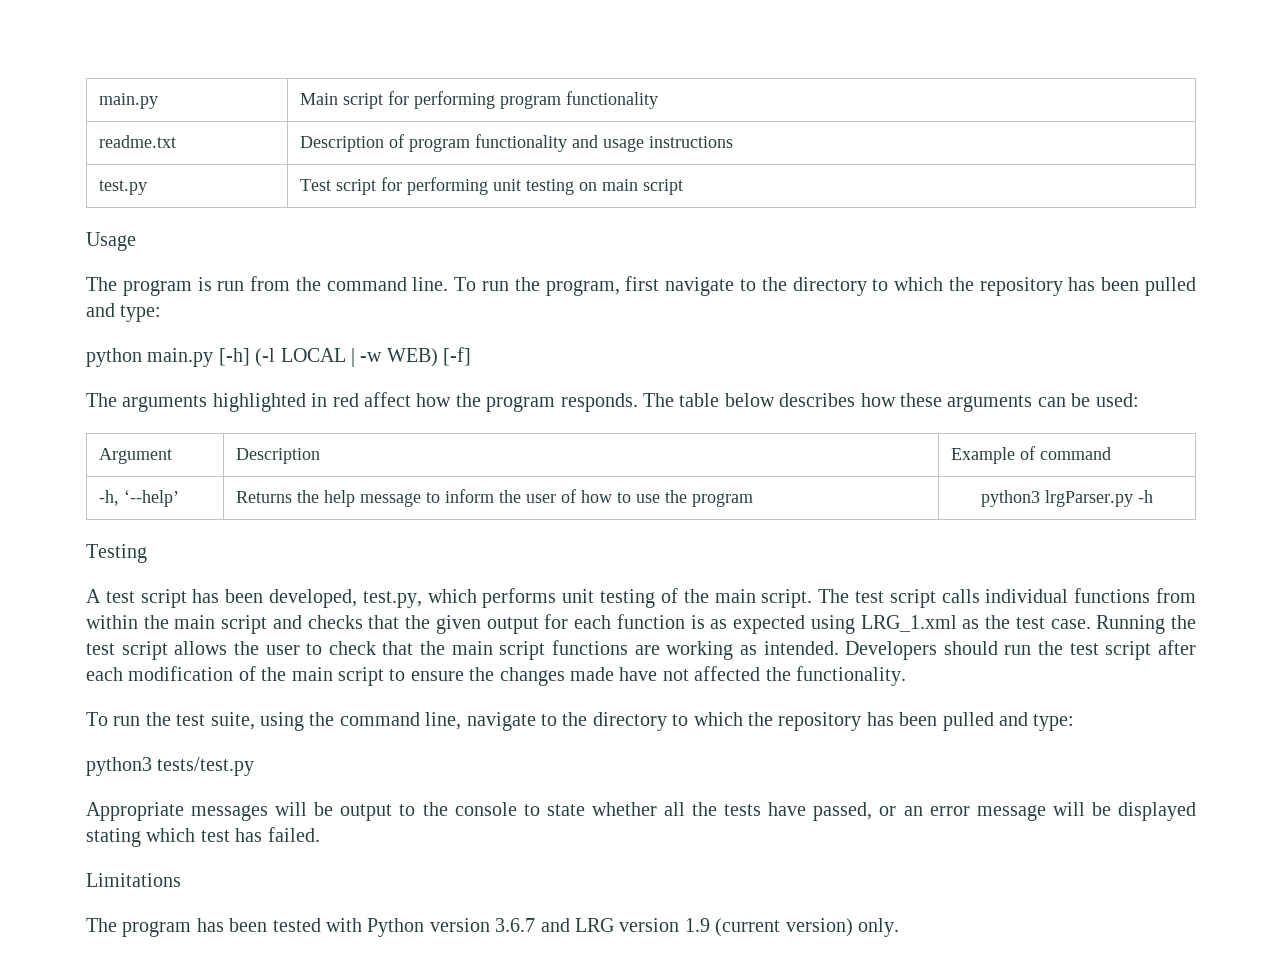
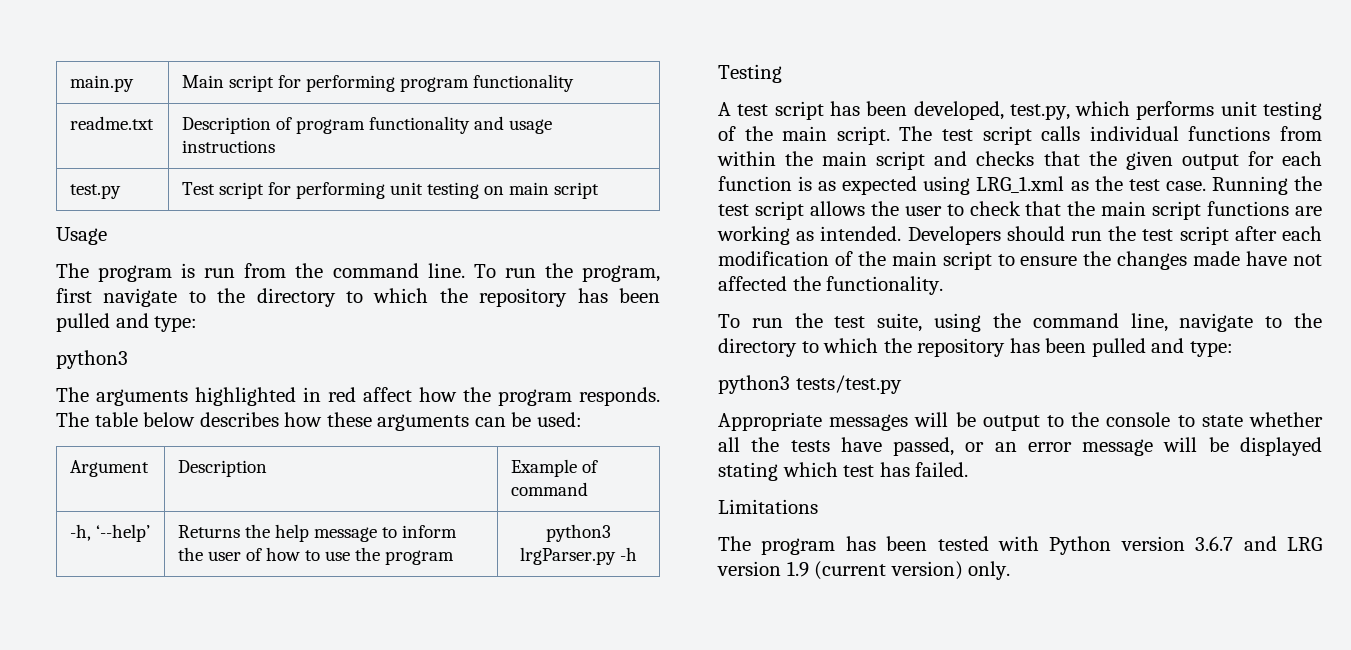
[86,347,472,367] python main.py [-h] (-l LOCAL | -w WEB) [-f] -> [56,350,128,369] python3

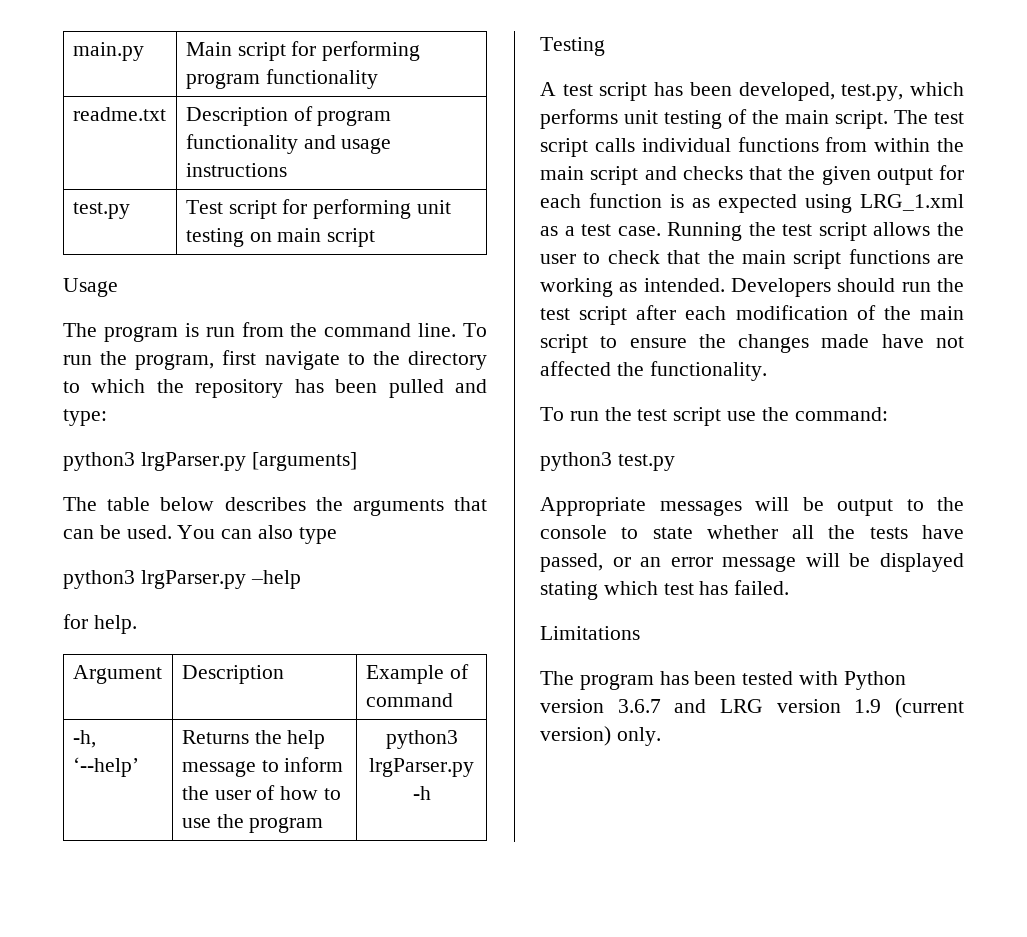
[56,387,660,406] [56,412,582,431] // The arguments highlighted in red affect how the program responds. The table below describes how these arguments can be used: -> [140,452,357,471] [63,497,487,516] [63,525,337,544] [63,570,301,589] [63,614,137,634] lrgParser.py [arguments] // The table below describes the arguments that can be used. You can also type // python3 lrgParser.py –help // for help.
[1094,176,1123,191] the -> [564,226,575,236] a
[877,313,1322,332] [718,338,1233,357] [718,375,902,394] suite, using the command line, navigate to the directory to which the repository has been pulled and type: // python3 tests/test.py -> [673,407,888,426] [540,452,675,471] script use the command: // python3 test.py

